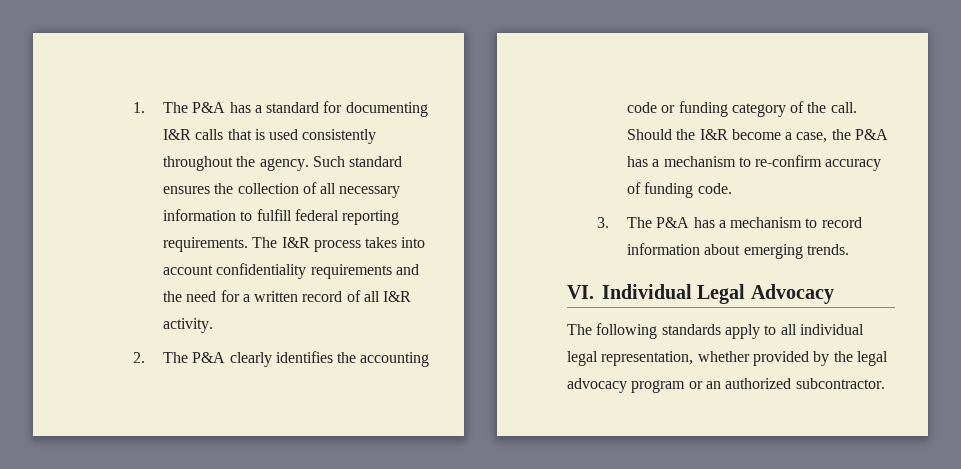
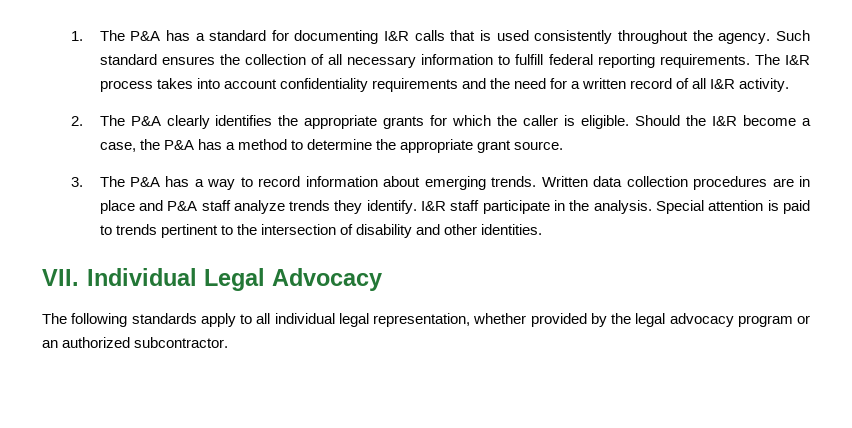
[360,352,430,367] [626,101,857,117] accounting code or funding category of the call. -> [304,115,630,129] appropriate grants for which the caller is eligible.
[663,155,882,171] [626,182,732,198] mechanism to re-confirm accuracy of funding code. -> [237,139,564,153] method to determine the appropriate grant source.
[730,217,803,228] mechanism -> [207,179,236,190] way
[567,285,594,299] // VI. -> [541,176,811,190] [99,200,811,214] [99,224,543,238] [42,269,79,286] Written data collection procedures are in place and P&A staff analyze trends they identify. I&R staff participate in the analysis. Special attention is paid to trends pertinent to the intersection of disability and other identities. // VII.

